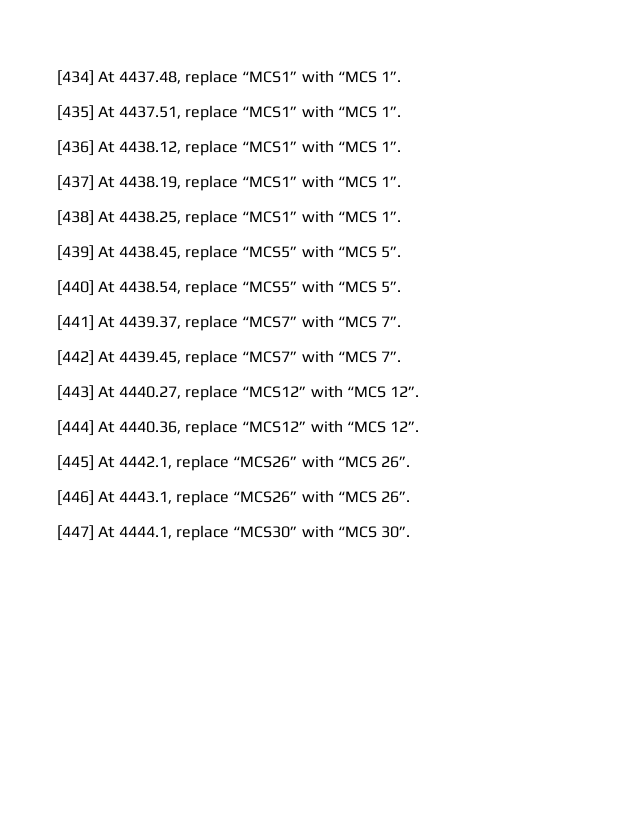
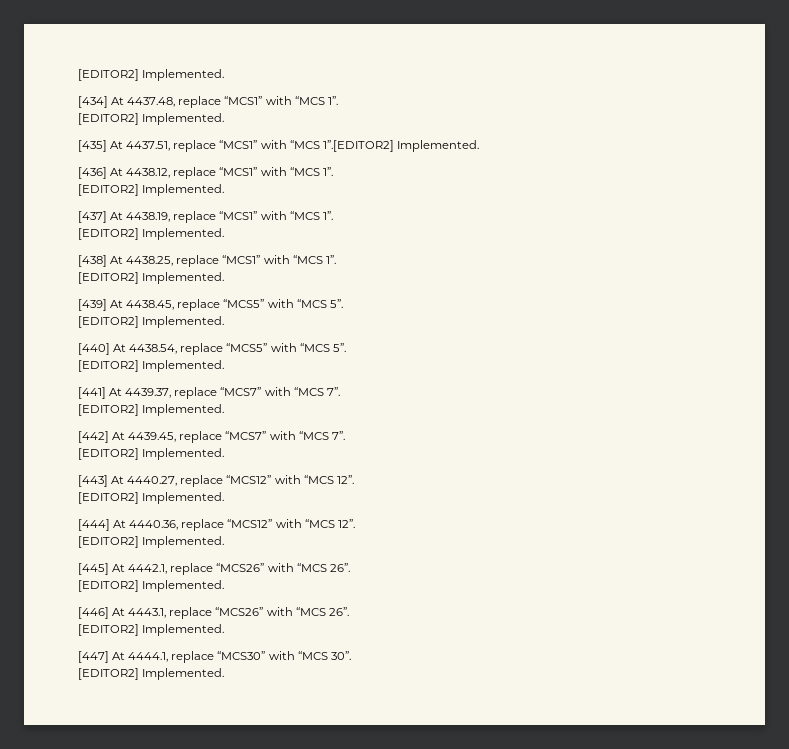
(57, 78) none -> [78,69,225,81] [EDITOR2] Implemented. //
(402, 76) none -> [78,113,225,125] // [EDITOR2] Implemented.
[381,106,402,117] 1”. -> [322,140,479,152] 1”.[EDITOR2] Implemented.
(402, 146) none -> [78,184,225,196] // [EDITOR2] Implemented.
(402, 181) none -> [78,228,225,240] // [EDITOR2] Implemented.
(402, 216) none -> [78,272,225,284] // [EDITOR2] Implemented.
(402, 252) none -> [78,316,225,328] // [EDITOR2] Implemented.
(402, 287) none -> [78,360,225,372] // [EDITOR2] Implemented.
(402, 321) none -> [78,404,225,416] // [EDITOR2] Implemented.
(402, 356) none -> [78,448,225,460] // [EDITOR2] Implemented.
(420, 391) none -> [78,492,225,504] // [EDITOR2] Implemented.
(420, 426) none -> [78,536,225,548] // [EDITOR2] Implemented.
(411, 462) none -> [78,580,225,592] // [EDITOR2] Implemented.
(411, 497) none -> [78,624,225,636] // [EDITOR2] Implemented.
(411, 532) none -> [78,668,225,680] // [EDITOR2] Implemented.

